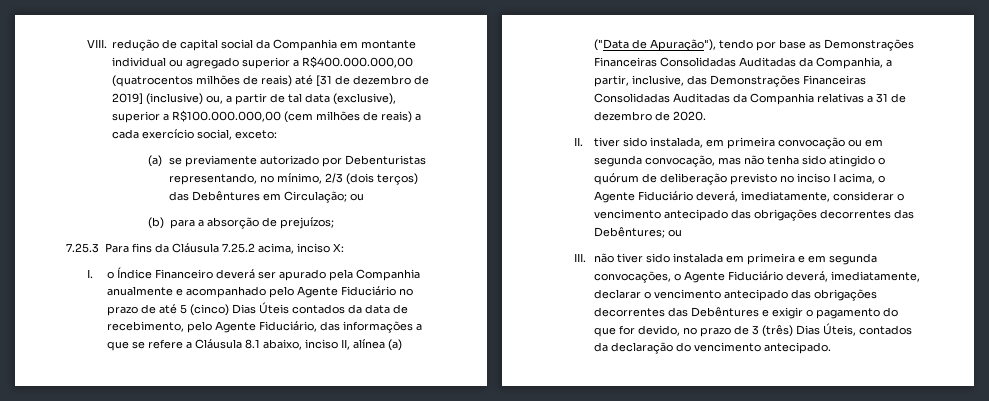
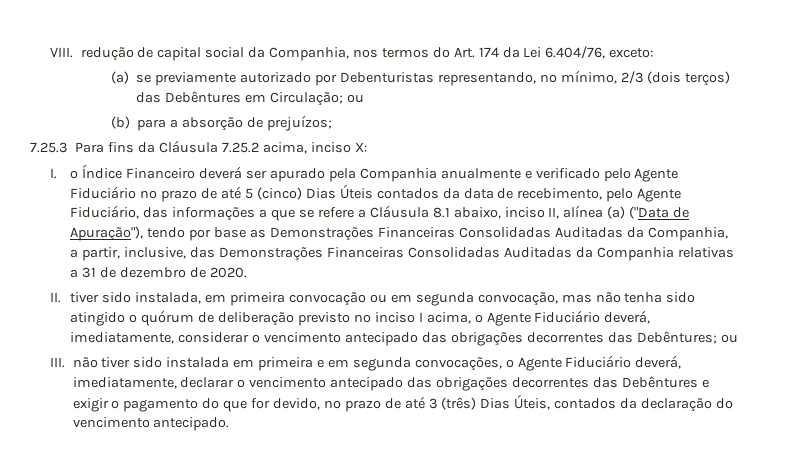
[273,39,417,51] [112,56,414,69] [112,75,430,87] [112,93,397,105] [112,110,422,123] [112,129,233,140] Companhia em montante individual ou agregado superior a R$400.000.000,00 (quatrocentos milhões de reais) até [31 de dezembro de 2019] (inclusive) ou, a partir de tal data (exclusive), superior a R$100.000.000,00 (cem milhões de reais) a cada exercício social, -> [269,46,606,61] Companhia, nos termos do Art. 174 da Lei 6.404/76,
[186,286,267,298] acompanhado -> [535,168,600,179] verificado
(750, 330) none -> [404,396,425,409] até

